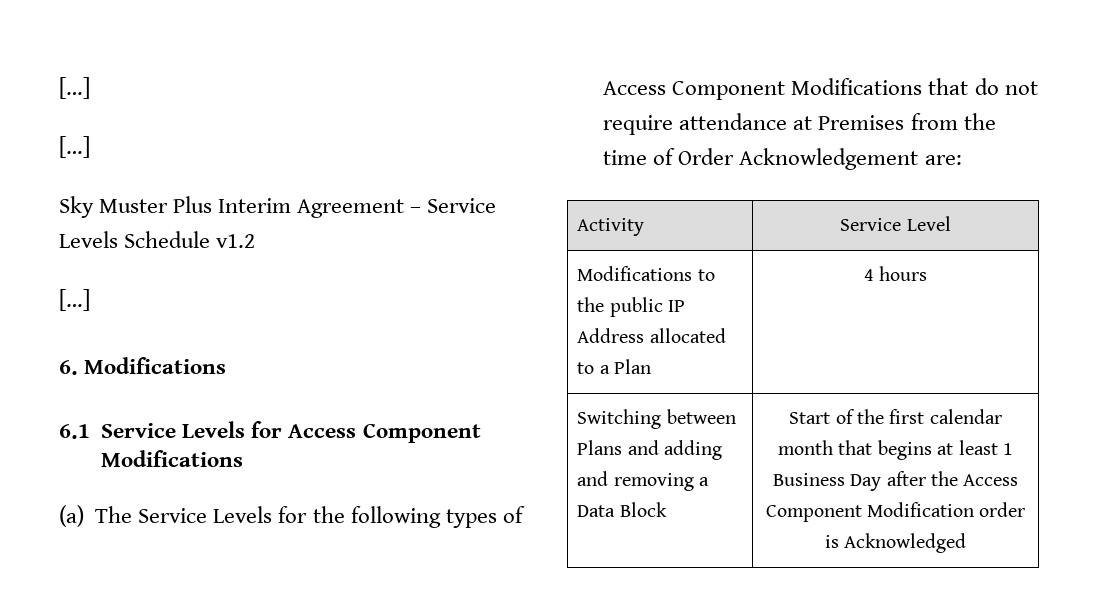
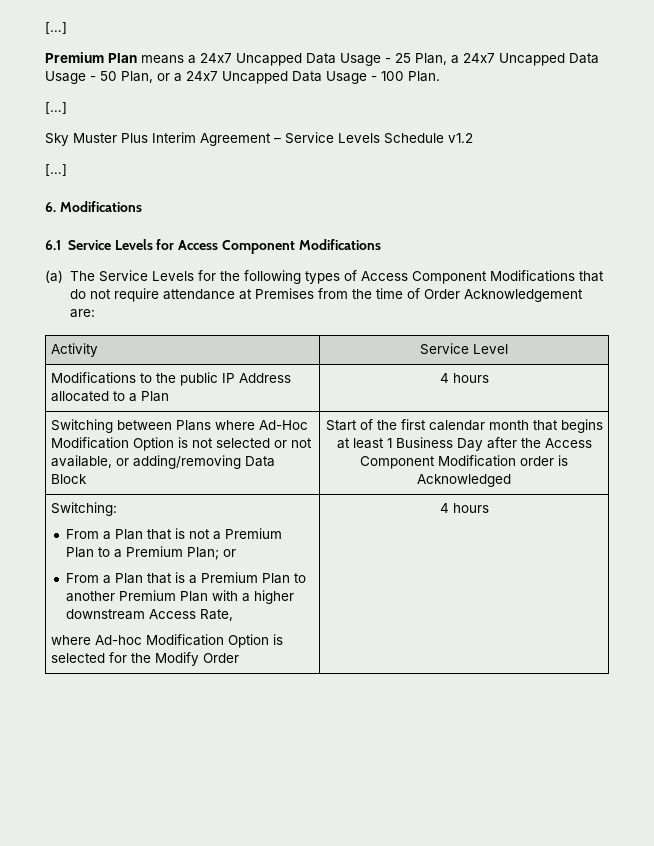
[59,77,90,99] […] -> [45,22,67,34] [45,52,599,66] [45,71,440,84] […] // Premium Plan means a 24x7 Uncapped Data Usage - 25 Plan, a 24x7 Uncapped Data Usage - 50 Plan, or a 24x7 Uncapped Data Usage - 100 Plan.
[627,440,723,460] [577,471,710,491] and adding and removing a -> [215,420,309,430] [51,437,313,451] [51,455,242,469] where Ad-Hoc Modification Option is not selected or not available, or adding/removing
(967, 543) none -> [51,502,118,516] [65,528,282,540] [65,546,236,560] [65,572,306,584] [65,590,294,604] [65,609,233,621] [51,634,284,648] [51,652,240,666] [439,503,489,513] // Switching: // From a Plan that is not a Premium Plan to a Premium Plan; or // From a Plan that is a Premium Plan to another Premium Plan with a higher downstream Access Rate, // where Ad-hoc Modification Option is selected for the Modify Order | 4 hours

